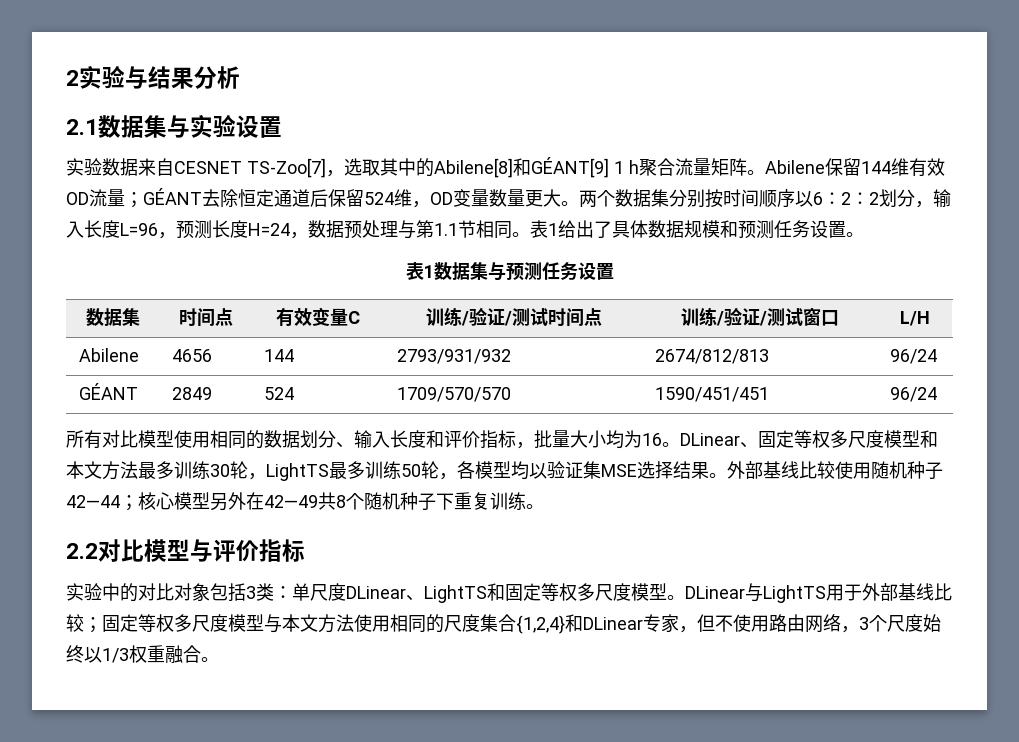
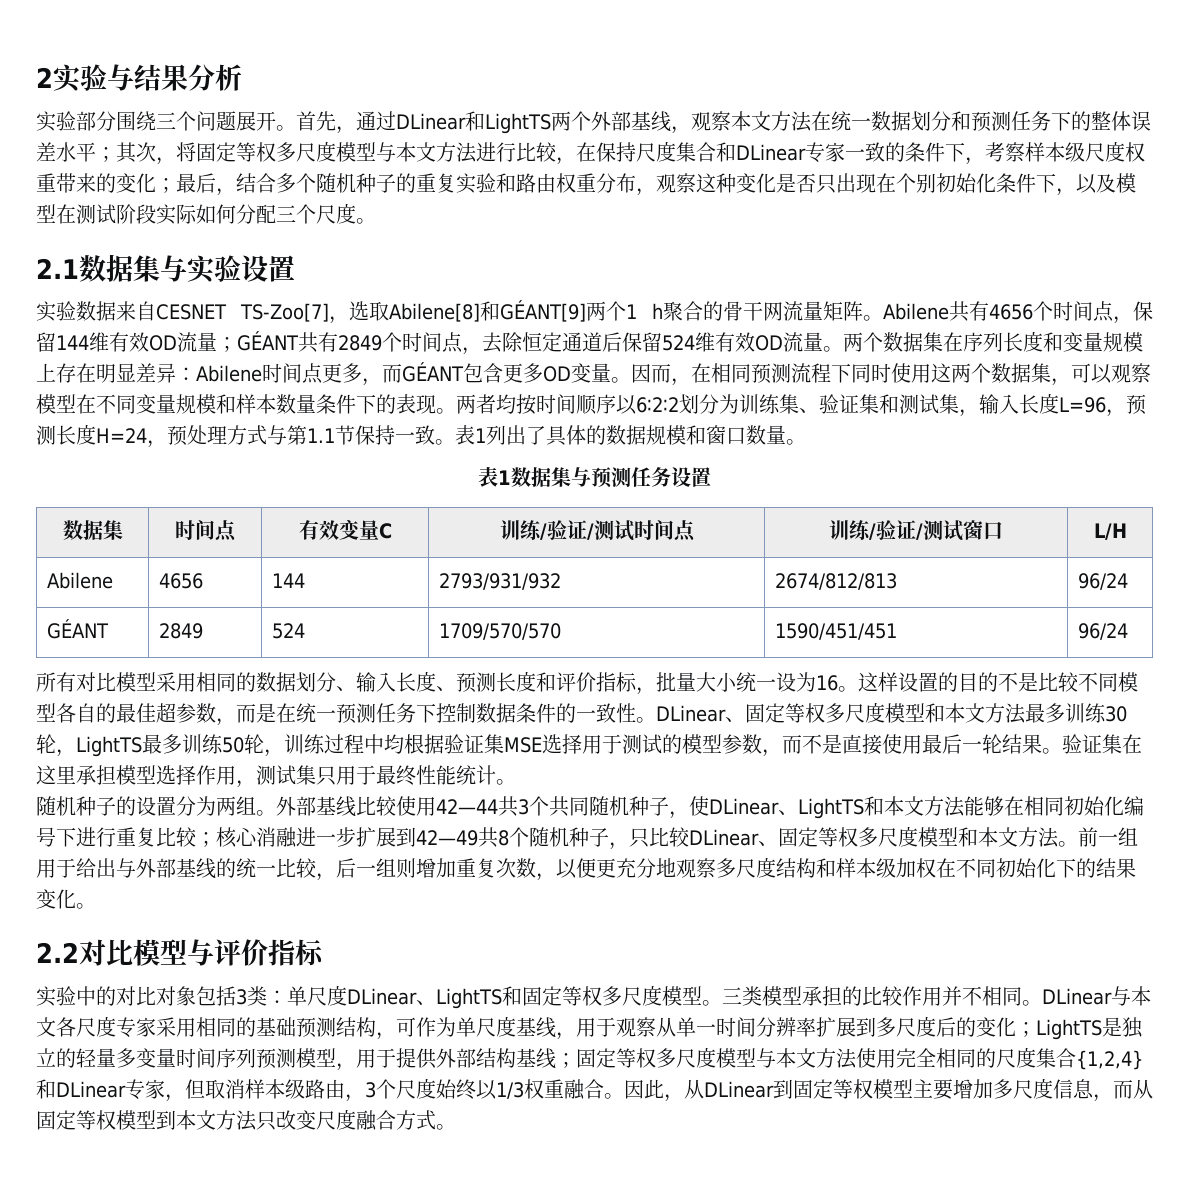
(240, 77) none -> [36,111,1151,134] [36,141,1145,165] [36,173,1136,196] [36,203,376,225] // 实验部分围绕三个问题展开。首先，通过DLinear和LightTS两个外部基线，观察本文方法在统一数据划分和预测任务下的整体误差水平；其次，将固定等权多尺度模型与本文方法进行比较，在保持尺度集合和DLinear专家一致的条件下，考察样本级尺度权重带来的变化；最后，结合多个随机种子的重复实验和路由权重分布，观察这种变化是否只出现在个别初始化条件下，以及模型在测试阶段实际如何分配三个尺度。
[379,158,434,177] 其中的 -> (389, 311) none
(609, 167) none -> [586,301,626,321] 两个
(675, 167) none -> [703,301,783,321] 的骨干网
(825, 167) none -> [949,301,1133,324] 共有4656个时间点，
(202, 196) none -> [298,332,482,355] 共有2849个时间点，
[412,189,705,208] ，OD变量数量更大。两个数据集分别 -> [715,331,1143,352] [36,362,1151,386] [36,394,516,414] 有效OD流量。两个数据集在序列长度和变量规模上存在明显差异：Abilene时间点更多，而GÉANT包含更多OD变量。因而，在相同预测流程下同时使用这两个数据集，可以观察模型在不同变量规模和样本数量条件下的表现。两者均
(915, 198) none -> [719,394,959,414] 为训练集、验证集和测试集
[308,220,398,239] 数据预处理 -> [167,425,267,446] 预处理方式
[476,220,512,239] 相同 -> [355,425,435,445] 保持一致
[558,220,576,238] 给 -> [486,425,506,445] 列
(648, 229) none -> [586,425,606,445] 的
[738,220,846,239] 预测任务设置 -> [706,425,786,445] 窗口数量
[174,430,192,448] 使 -> [156,672,176,692] 采
(426, 439) none -> [436,671,536,693] 、预测长度
[606,430,624,449] 均 -> [736,672,796,692] 统一设
(680, 444) none -> [858,672,1138,692] [36,703,656,726] 这样设置的目的不是比较不同模型各自的最佳超参数，而是在统一预测任务下控制数据条件的一致性。
[457,461,943,480] [66,492,264,511] 各模型均以验证集MSE选择结果。外部基线比较使用随机种子42—44；核心模型另外在 -> [284,734,1142,757] [36,765,516,788] [36,796,1144,819] [36,827,416,848] 训练过程中均根据验证集MSE选择用于测试的模型参数，而不是直接使用最后一轮结果。验证集在这里承担模型选择作用，测试集只用于最终性能统计。 // 随机种子的设置分为两组。外部基线比较使用42—44共3个共同随机种子，使DLinear、LightTS和本文方法能够在相同初始化编号下进行重复比较；核心消融进一步扩展到
[436,492,526,510] 下重复训练 -> [609,826,1138,850] [36,857,1136,881] [36,889,76,909] ，只比较DLinear、固定等权多尺度模型和本文方法。前一组用于给出与外部基线的统一比较，后一组则增加重复次数，以便更充分地观察多尺度结构和样本级加权在不同初始化下的结果变化
[685,583,952,603] [66,614,84,632] DLinear与LightTS用于外部基线比较 -> [722,986,1151,1006] [36,1016,1143,1040] [36,1048,556,1071] 三类模型承担的比较作用并不相同。DLinear与本文各尺度专家采用相同的基础预测结构，可作为单尺度基线，用于观察从单一时间分辨率扩展到多尺度后的变化；LightTS是独立的轻量多变量时间序列预测模型，用于提供外部结构基线
(390, 623) none -> [896,1048,936,1068] 完全
[715,614,841,633] 不使用路由网络 -> [205,1079,345,1099] 取消样本级路由
(219, 659) none -> [624,1078,1153,1102] [36,1109,456,1131] 因此，从DLinear到固定等权模型主要增加多尺度信息，而从固定等权模型到本文方法只改变尺度融合方式。

